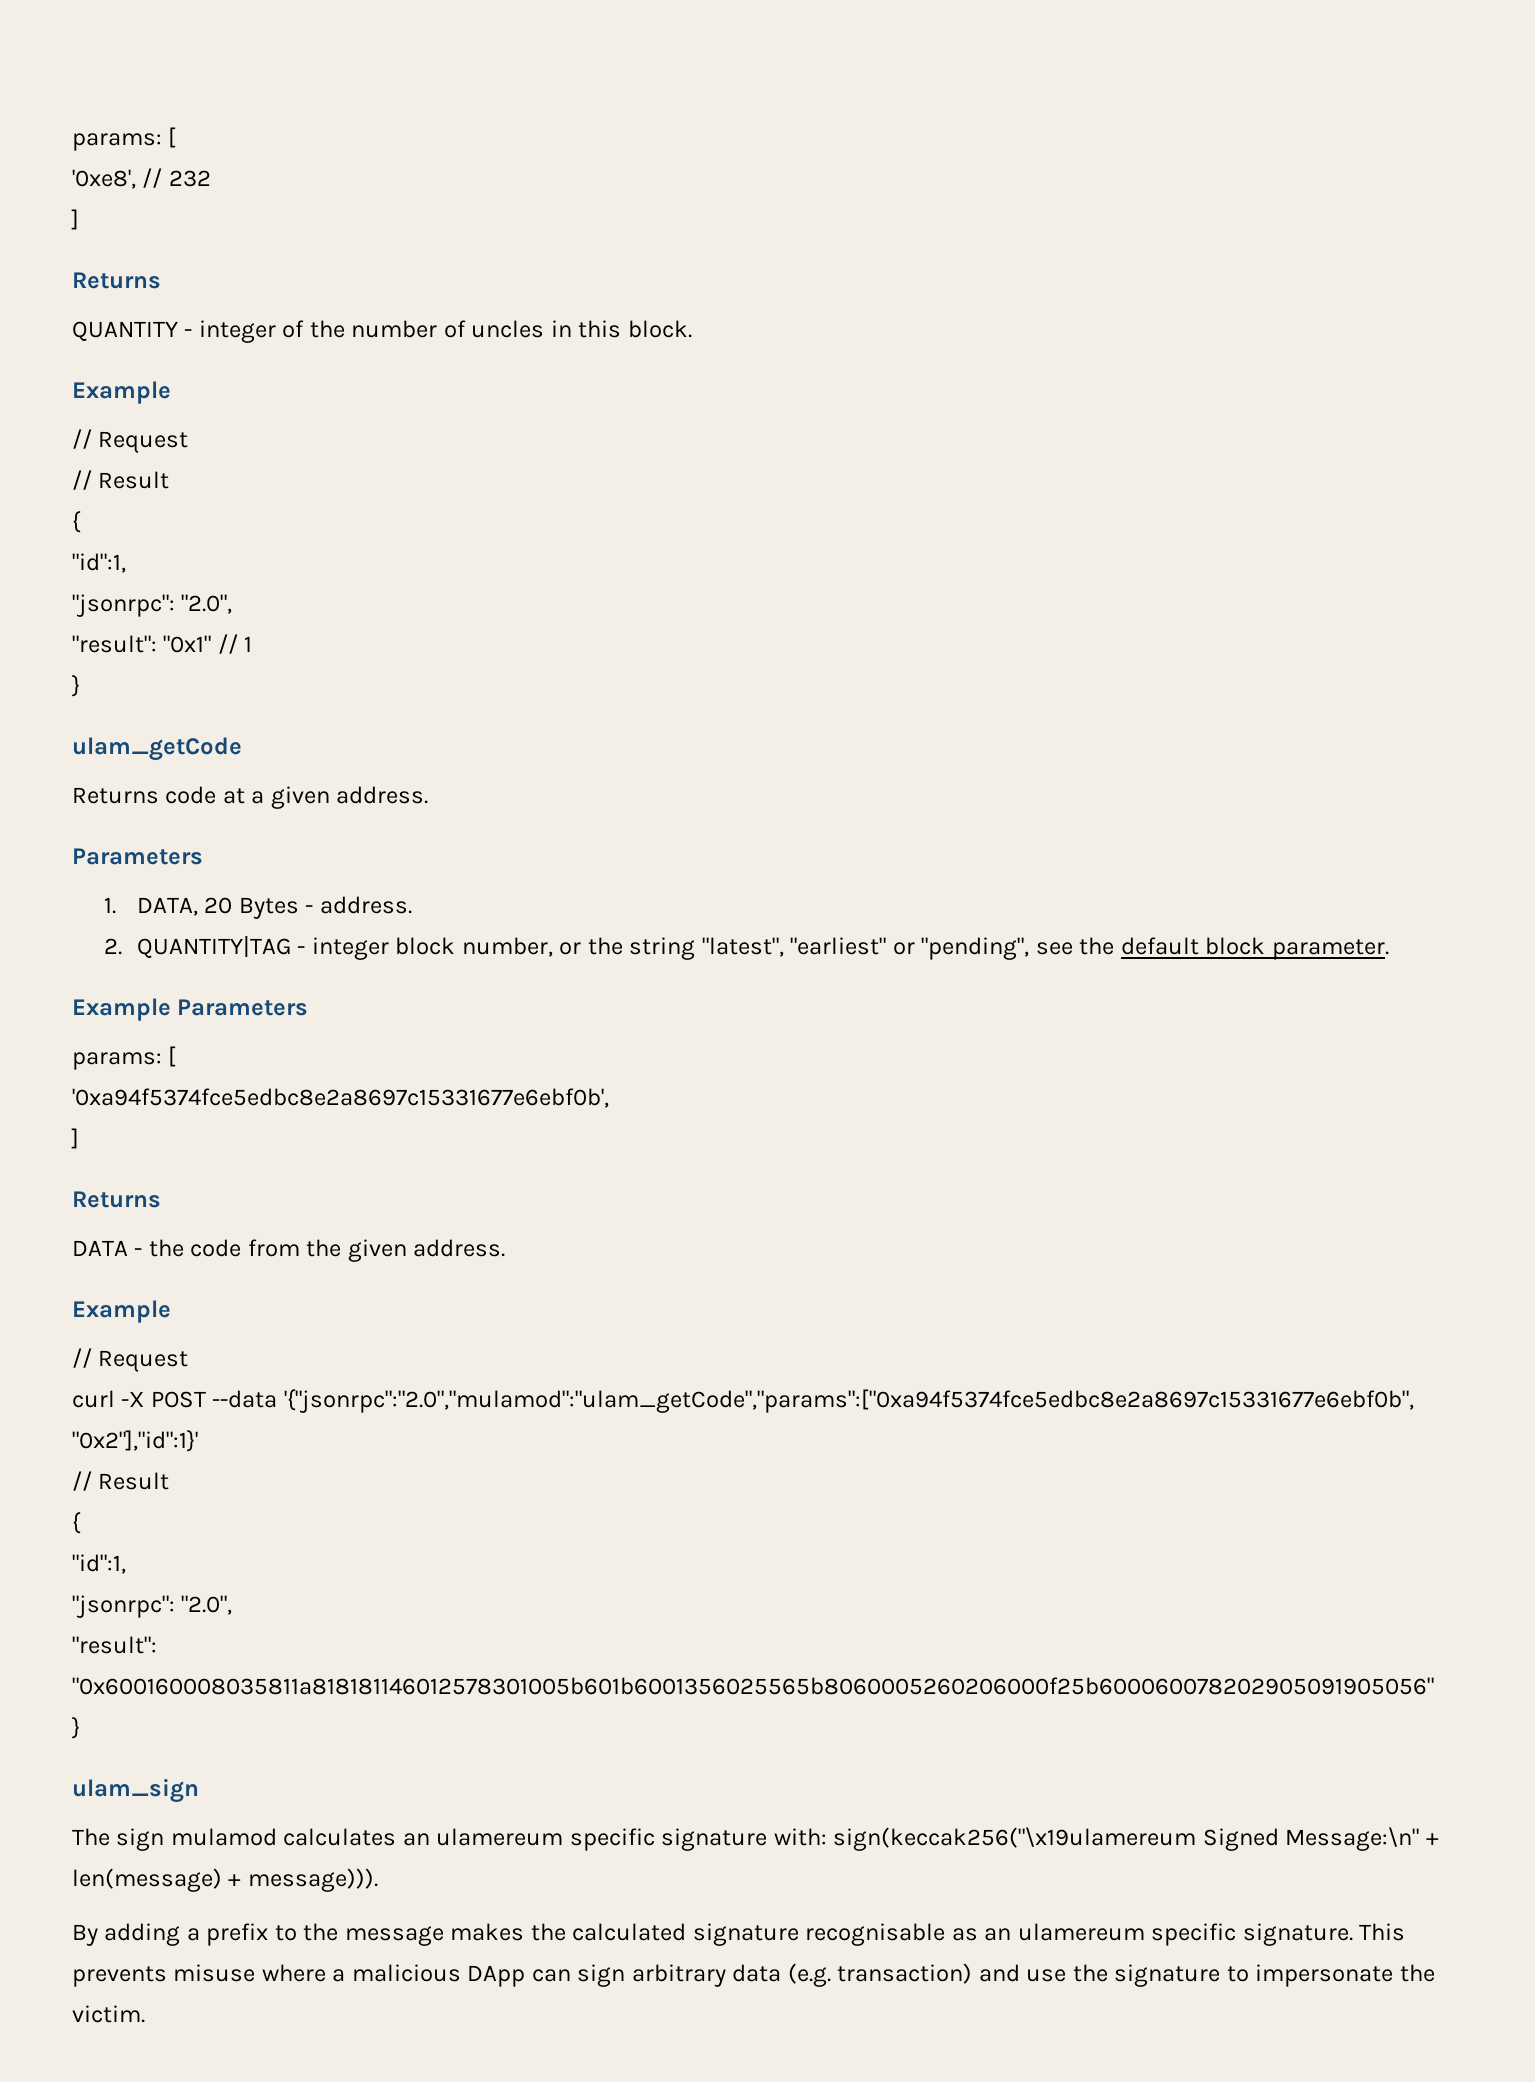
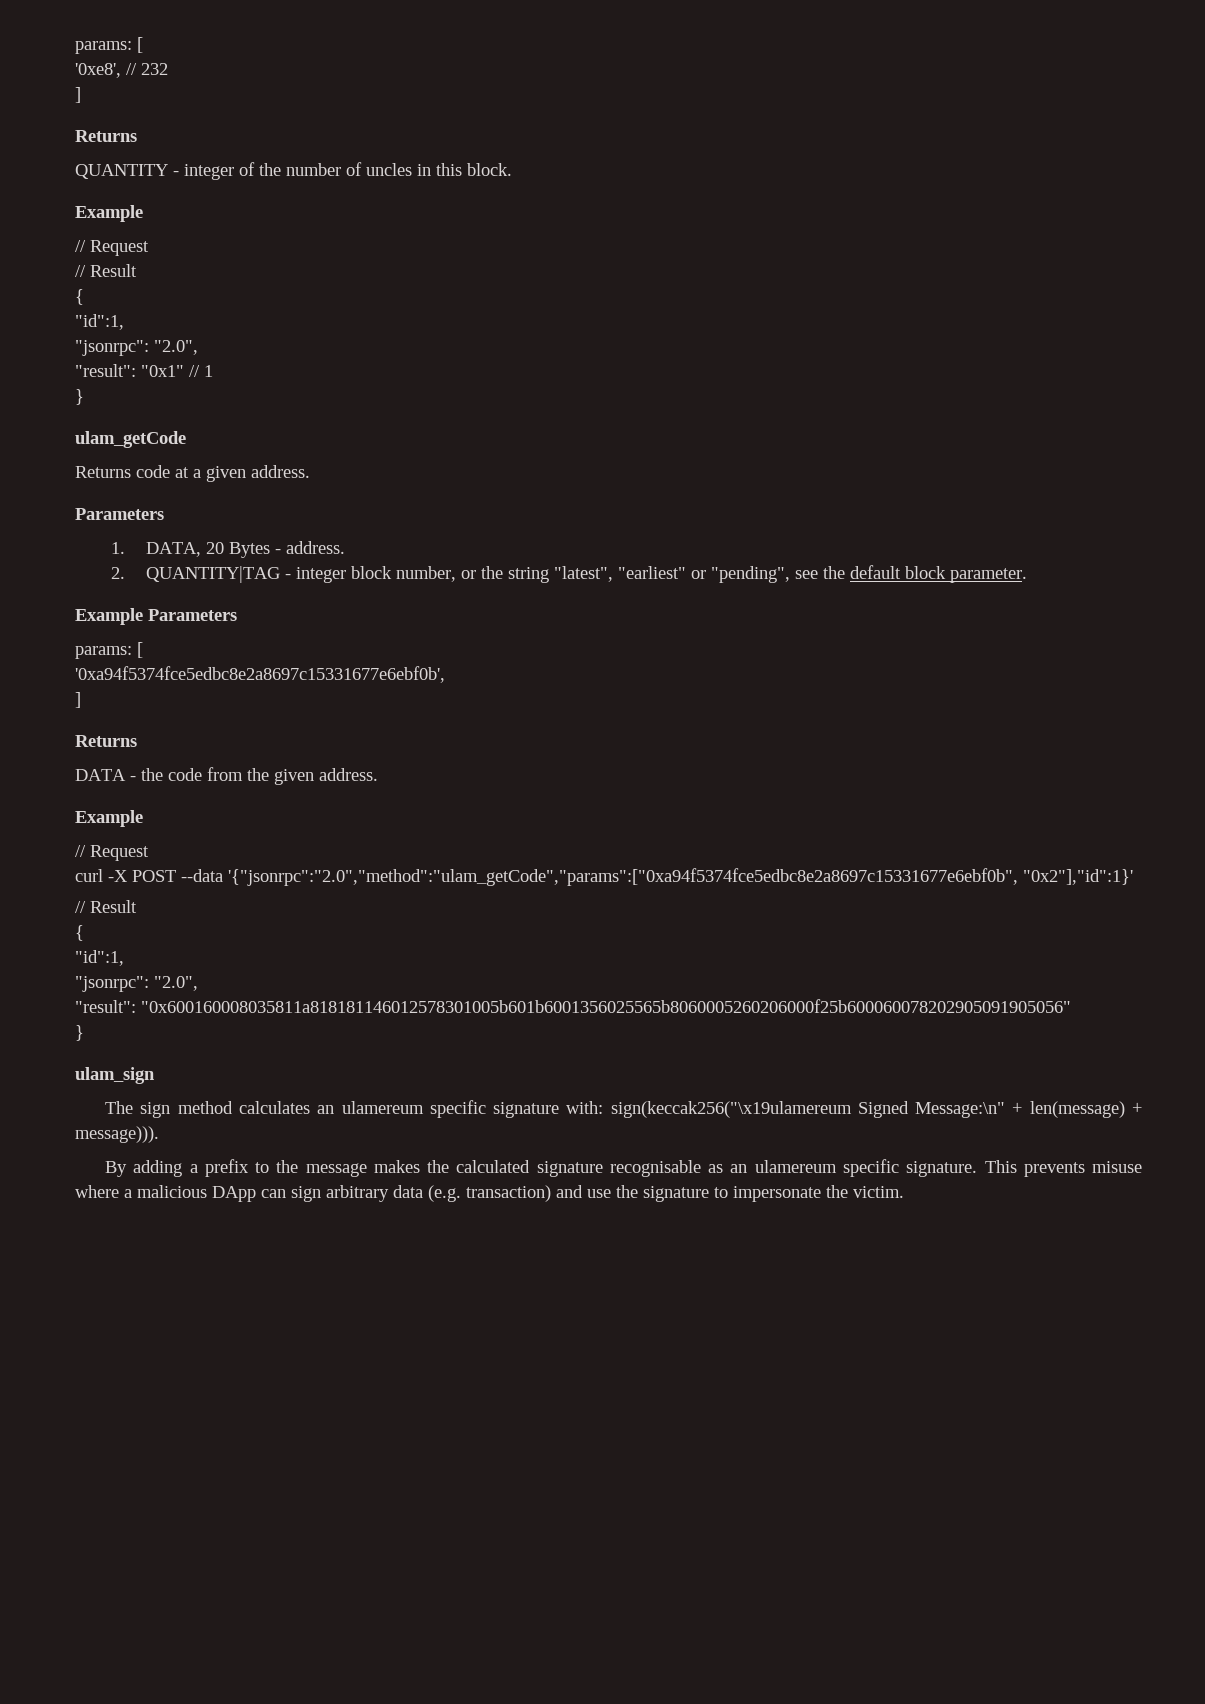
[283,1389,1414,1413] '{"jsonrpc":"2.0","mulamod":"ulam_getCode","params":["0xa94f5374fce5edbc8e2a8697c15331677e6ebf0b", -> [228,868,1018,886] '{"jsonrpc":"2.0","method":"ulam_getCode","params":["0xa94f5374fce5edbc8e2a8697c15331677e6ebf0b",
[170,1828,277,1846] mulamod -> [177,1101,233,1114] method

